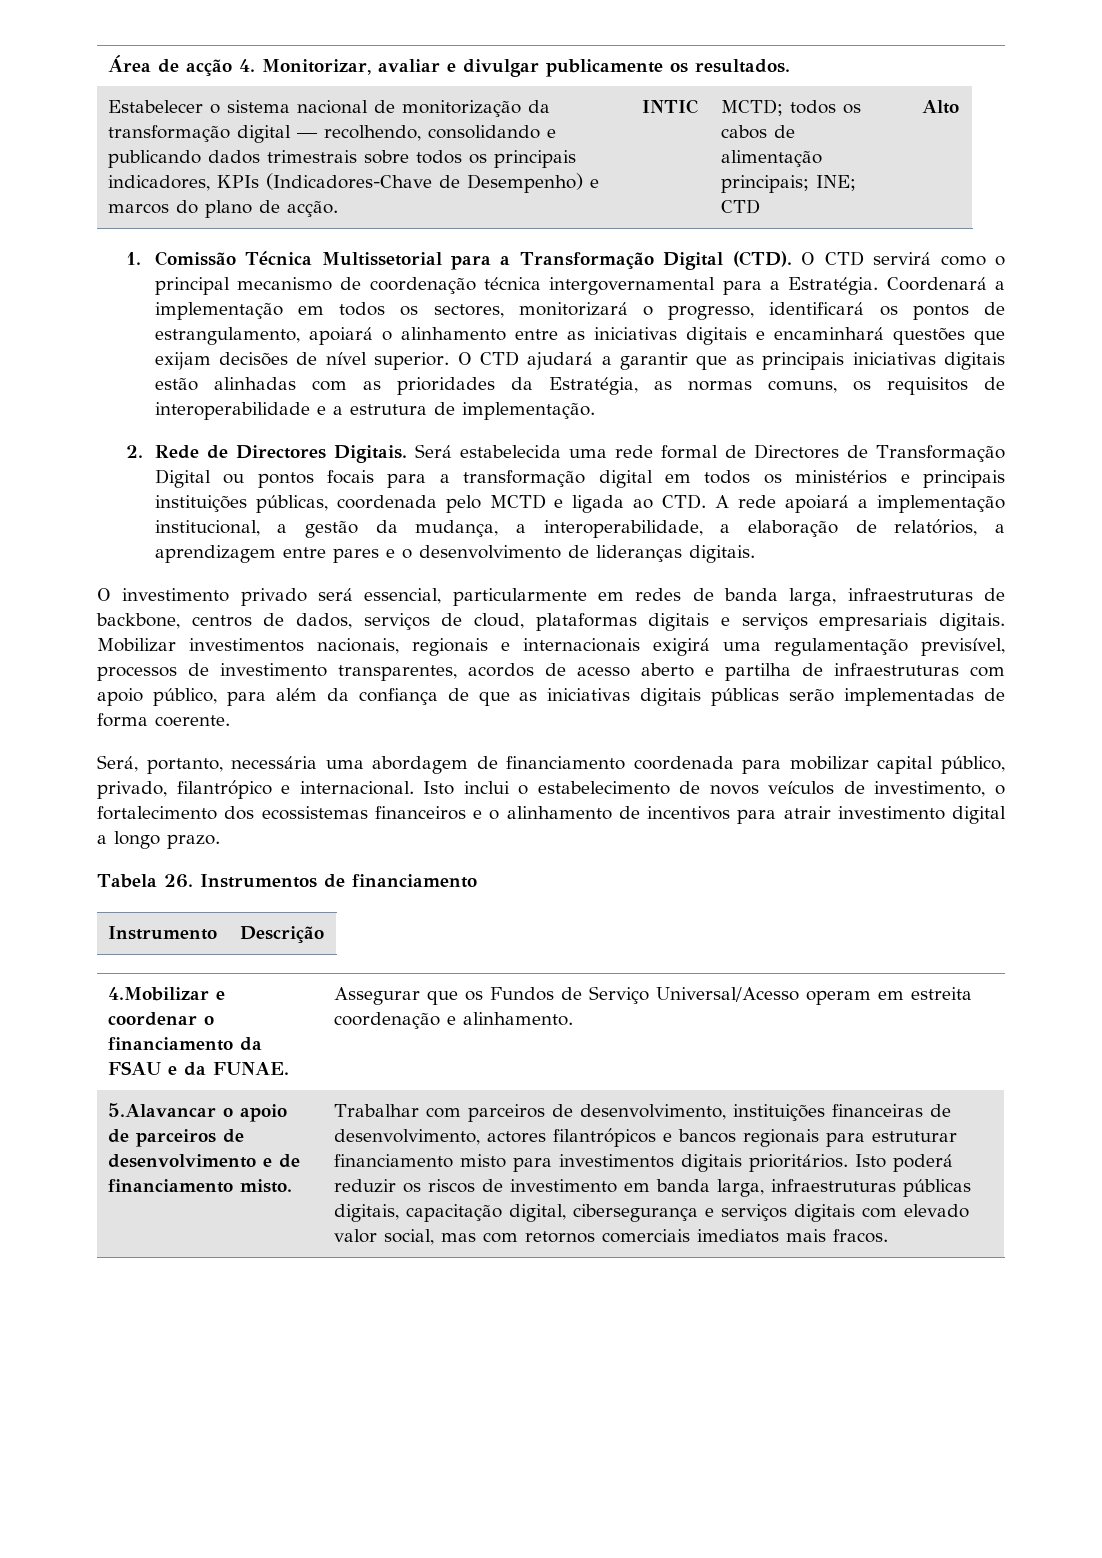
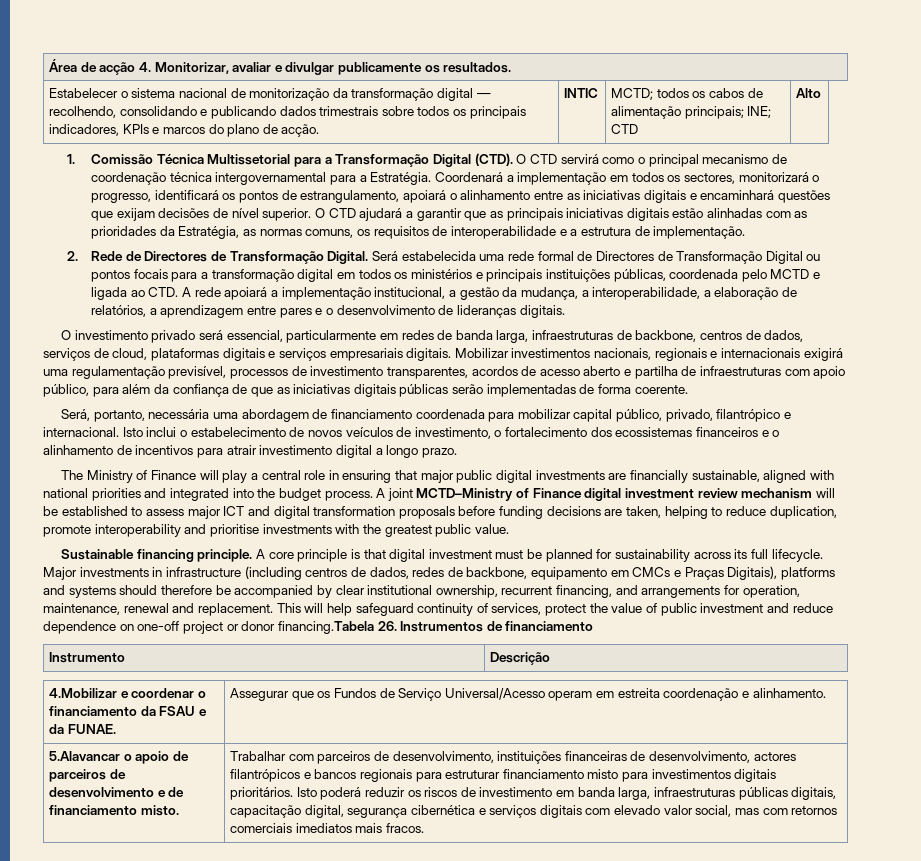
[266,173,584,193] (Indicadores-Chave de Desempenho) -> (149, 129) none
[333,445,407,463] Digitais. -> [211,251,369,264] de Transformação Digital.
[97,874,157,888] Tabela -> [61,470,834,483] [43,488,835,501] [43,506,837,519] [43,524,509,537] [61,549,823,562] [43,566,835,580] [43,585,800,598] [43,603,833,616] [43,621,374,634] The Ministry of Finance will play a central role in ensuring that major public digital investments are financially sustainable, aligned with national priorities and integrated into the budget process. A joint MCTD–Ministry of Finance digital investment review mechanism will be established to assess major ICT and digital transformation proposals before funding decisions are taken, helping to reduce duplication, promote interoperability and prioritise investments with the greatest public value. // Sustainable financing principle. A core principle is that digital investment must be planned for sustainability across its full lifecycle. Major investments in infrastructure (including centros de dados, redes de backbone, equipamento em CMCs e Praças Digitais), platforms and systems should therefore be accompanied by clear institutional ownership, recurrent financing, and arrangements for operation, maintenance, renewal and replacement. This will help safeguard continuity of services, protect the value of public investment and reduce dependence on one-off project or donor financing.Tabela
[573,1204,699,1222] cibersegurança -> [347,805,475,818] segurança cibernética

